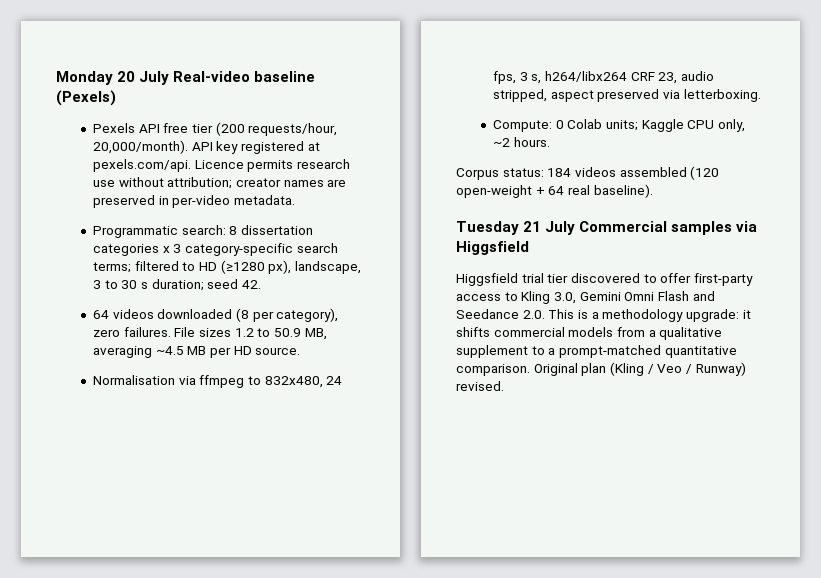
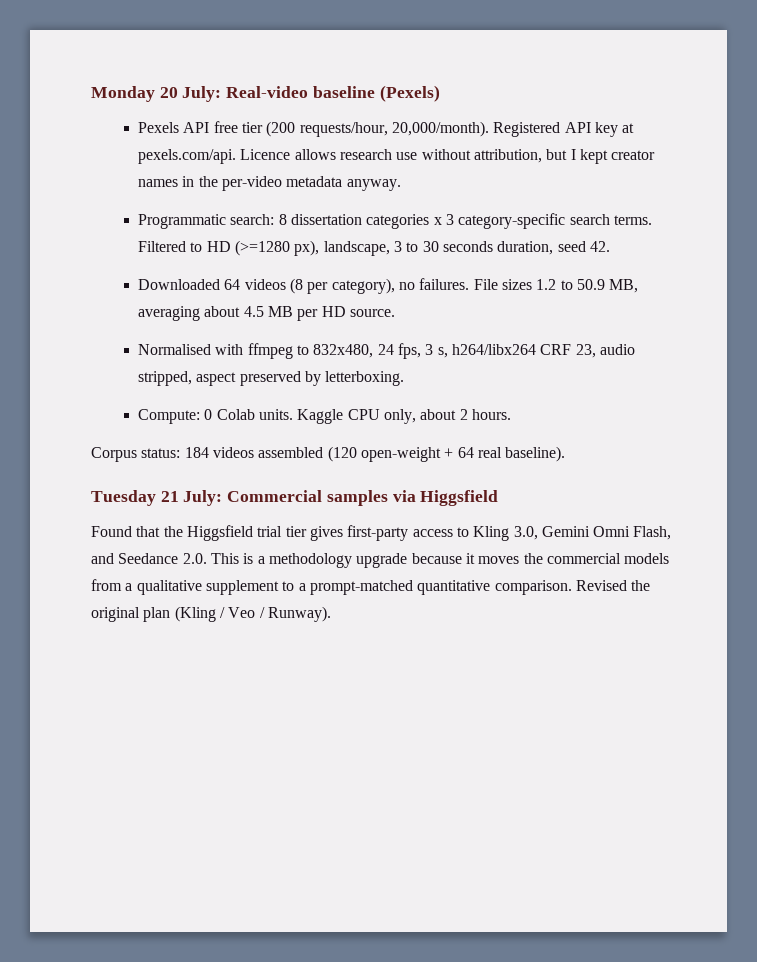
[139,71,170,85] July -> [182,86,222,102] July:
(189, 147) none -> [493,122,561,137] Registered
[241,141,305,154] registered -> (618, 129) none
[247,160,294,172] permits -> [294,149,336,160] allows
[167,177,347,189] [93,195,296,208] attribution; creator names are preserved in per-video metadata. -> [473,149,656,164] [138,176,401,191] attribution, but I kept creator names in the per-video metadata anyway.
[93,261,179,273] terms; filtered -> [613,215,652,225] [138,241,187,252] terms. Filtered
[220,260,265,274] (≥1280 -> [235,240,291,256] (>=1280
[141,279,204,291] s duration; -> [442,241,554,255] seconds duration,
(262, 284) none -> [138,279,221,290] Downloaded
[157,309,233,319] downloaded -> (286, 284) none
[93,329,121,337] zero -> [398,282,415,290] no
[155,346,184,355] ~4.5 -> [204,306,264,317] about 4.5
[93,375,196,385] Normalisation via -> [138,344,244,355] Normalised with
[663,90,681,99] via -> [305,371,322,386] by
[606,120,639,131] units; -> [259,409,294,420] units.
[493,138,511,147] ~2 -> [420,409,468,420] about 2
[545,221,576,235] July -> [183,490,223,506] July:
[456,273,692,286] Higgsfield trial tier discovered to offer -> [91,525,343,541] Found that the Higgsfield trial tier gives
[657,291,689,301] Flash -> [633,526,672,540] Flash,
[685,309,751,322] [456,327,490,337] upgrade: it shifts -> [356,553,543,568] upgrade because it moves the
[533,363,578,376] Original -> [575,580,651,591] [91,607,140,622] Revised the original
[695,362,746,376] [456,381,504,391] Runway) revised. -> [267,606,331,622] Runway).

